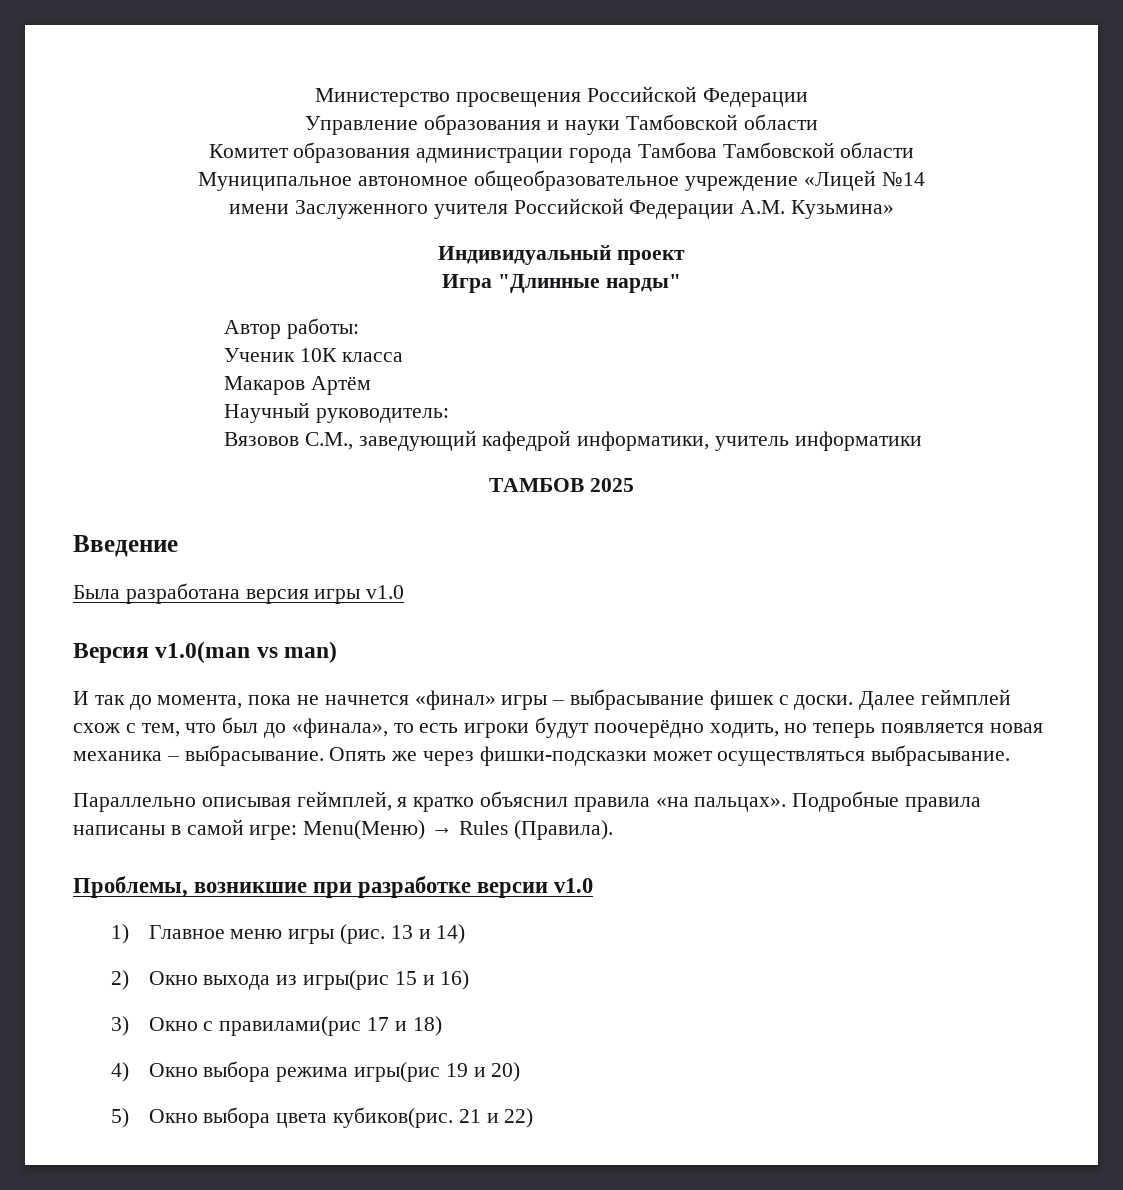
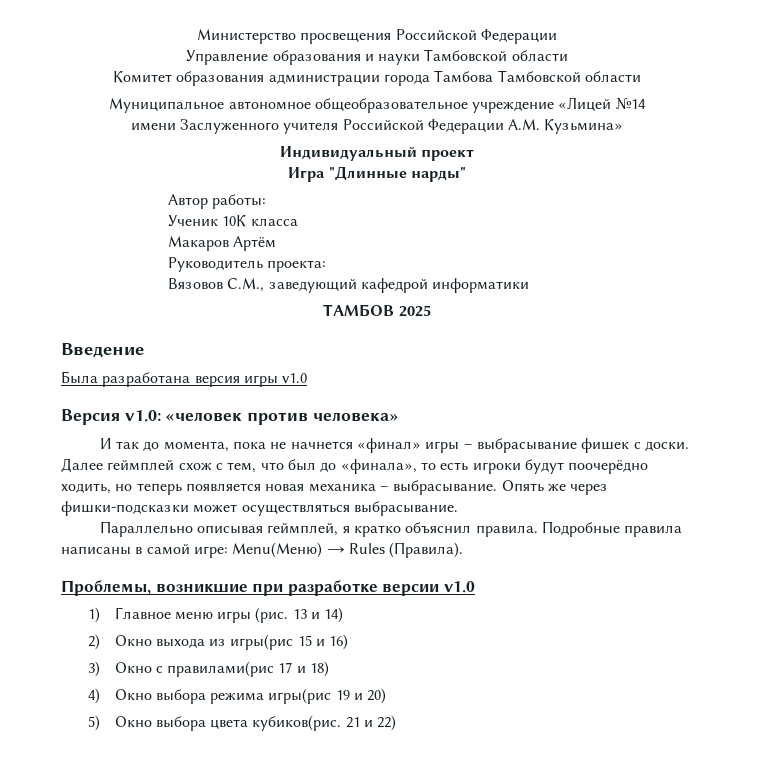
[224,402,449,423] Научный руководитель: -> [168,257,327,272] Руководитель проекта:
[577,431,790,451] информатики, учитель -> (429, 285) none
[155,641,338,663] v1.0(man vs man) -> [124,410,399,425] v1.0: «человек против человека»
[573,797,787,812] правила «на пальцах». -> [475,525,538,537] правила.

